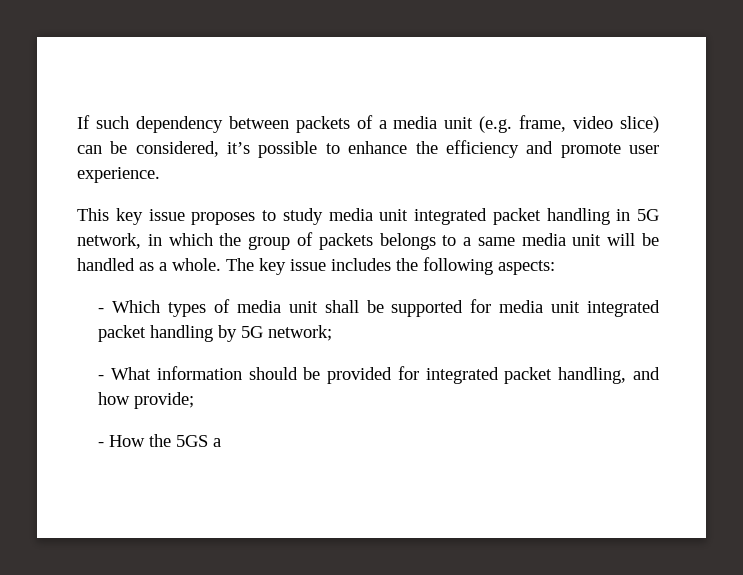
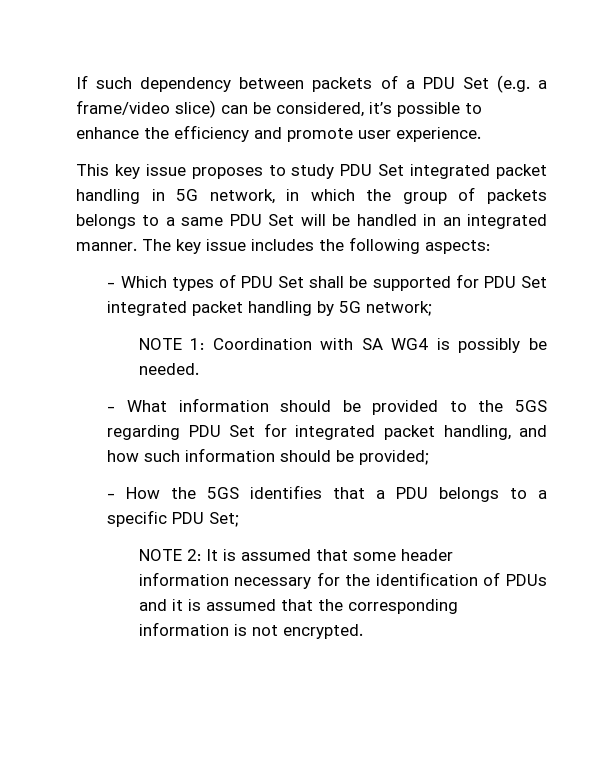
[393,115,614,133] media unit (e.g. frame, video -> [422,75,548,93] [76,100,170,115] PDU Set (e.g. a frame/video
[328,208,409,221] media unit -> [340,164,405,176] PDU Set
[521,233,602,246] media unit -> [229,214,295,226] PDU Set
[139,258,221,271] as a whole. -> [423,214,547,229] [76,242,137,251] in an integrated manner.
[236,300,318,313] media unit -> [241,276,305,288] PDU Set
[499,300,581,313] media unit -> [483,276,547,288] PDU Set
(333, 333) none -> [138,338,548,353] [138,363,199,375] // NOTE 1: Coordination with SA WG4 is possibly be needed.
(393, 375) none -> [449,400,547,412] [107,425,256,440] to the 5GS regarding PDU Set
[134,392,195,409] provide; -> [144,448,430,465] such information should be provided;
[213,438,222,447] a -> [250,485,548,502] [107,510,240,527] [138,549,453,561] [138,572,547,589] [138,599,458,614] [138,622,363,639] identifies that a PDU belongs to a specific PDU Set; // NOTE 2: It is assumed that some header information necessary for the identification of PDUs and it is assumed that the corresponding information is not encrypted.

